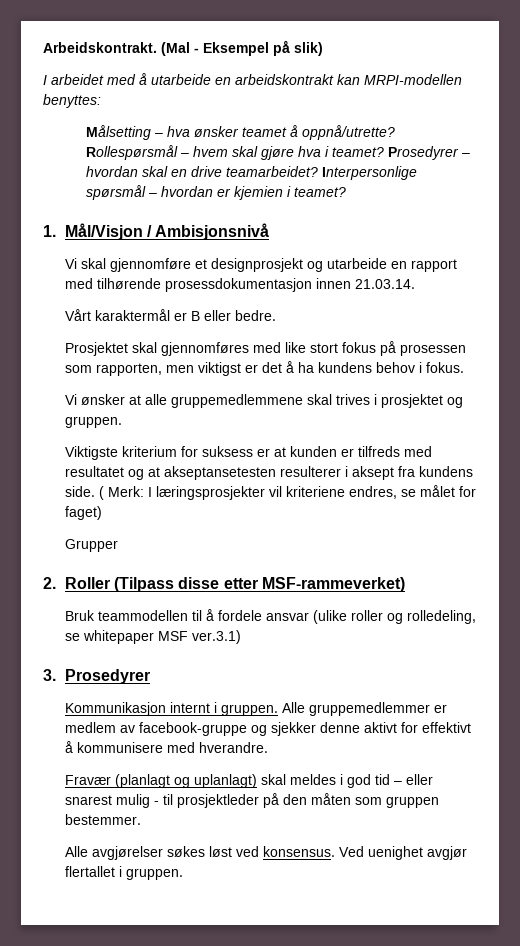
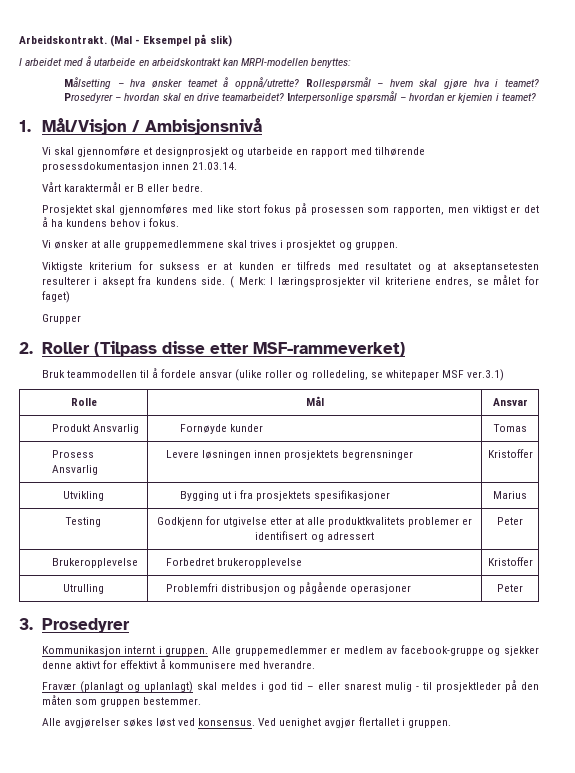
(241, 637) none -> [70,398,97,406] [305,396,324,406] [492,398,528,406] [51,424,139,434] [179,424,263,434] [492,424,527,432] [51,450,94,458] [51,465,98,475] [166,450,414,460] [487,449,533,458] [63,491,104,501] [179,490,391,501] [493,491,527,499] [65,517,101,527] [156,516,473,527] [255,531,374,542] [497,517,523,525] [51,558,138,568] [166,558,303,568] [487,557,533,566] [63,584,104,594] [166,582,412,594] [497,584,523,592] // Rolle | Mål | Ansvar // Produkt Ansvarlig | Fornøyde kunder | Tomas // Prosess Ansvarlig | Levere løsningen innen prosjektets begrensninger | Kristoffer // Utvikling | Bygging ut i fra prosjektets spesifikasjoner | Marius // Testing | Godkjenn for utgivelse etter at alle produktkvalitets problemer er identifisert og adressert | Peter // Brukeropplevelse | Forbedret brukeropplevelse | Kristoffer // Utrulling | Problemfri distribusjon og pågående operasjoner | Peter

